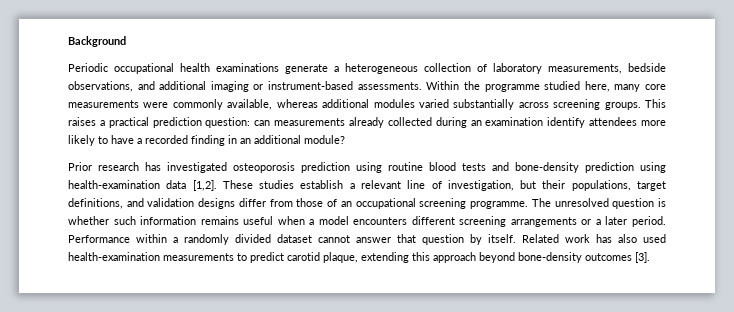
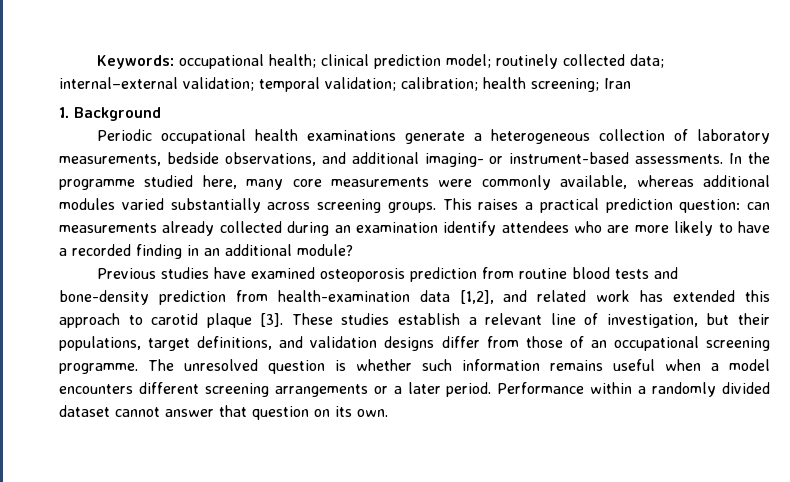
(68, 41) none -> [96,54,664,69] [59,77,631,92] [59,107,69,118] Keywords: occupational health; clinical prediction model; routinely collected data; internal–external validation; temporal validation; calibration; health screening; Iran // 1.
[210,81,249,92] imaging -> [424,153,484,167] imaging-
[426,81,460,90] Within -> [729,153,743,164] In
(638, 121) none -> [574,221,630,233] who are
[68,162,227,173] Prior research has investigated -> [96,267,315,279] Previous studies have examined
[356,162,382,173] using -> [481,267,514,279] from
[640,162,666,173] using -> [235,290,268,302] from
[192,180,217,191] [1,2]. -> [459,290,770,304] [59,313,284,328] [1,2], and related work has extended this approach to carotid plaque [3].
[470,234,666,245] [68,252,650,263] by itself. Related work has also used health-examination measurements to predict carotid plaque, extending this approach beyond bone-density outcomes [3]. -> [314,406,388,417] on its own.

